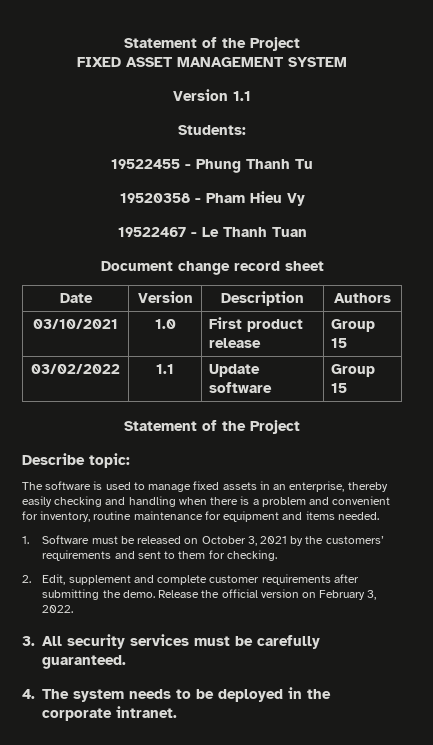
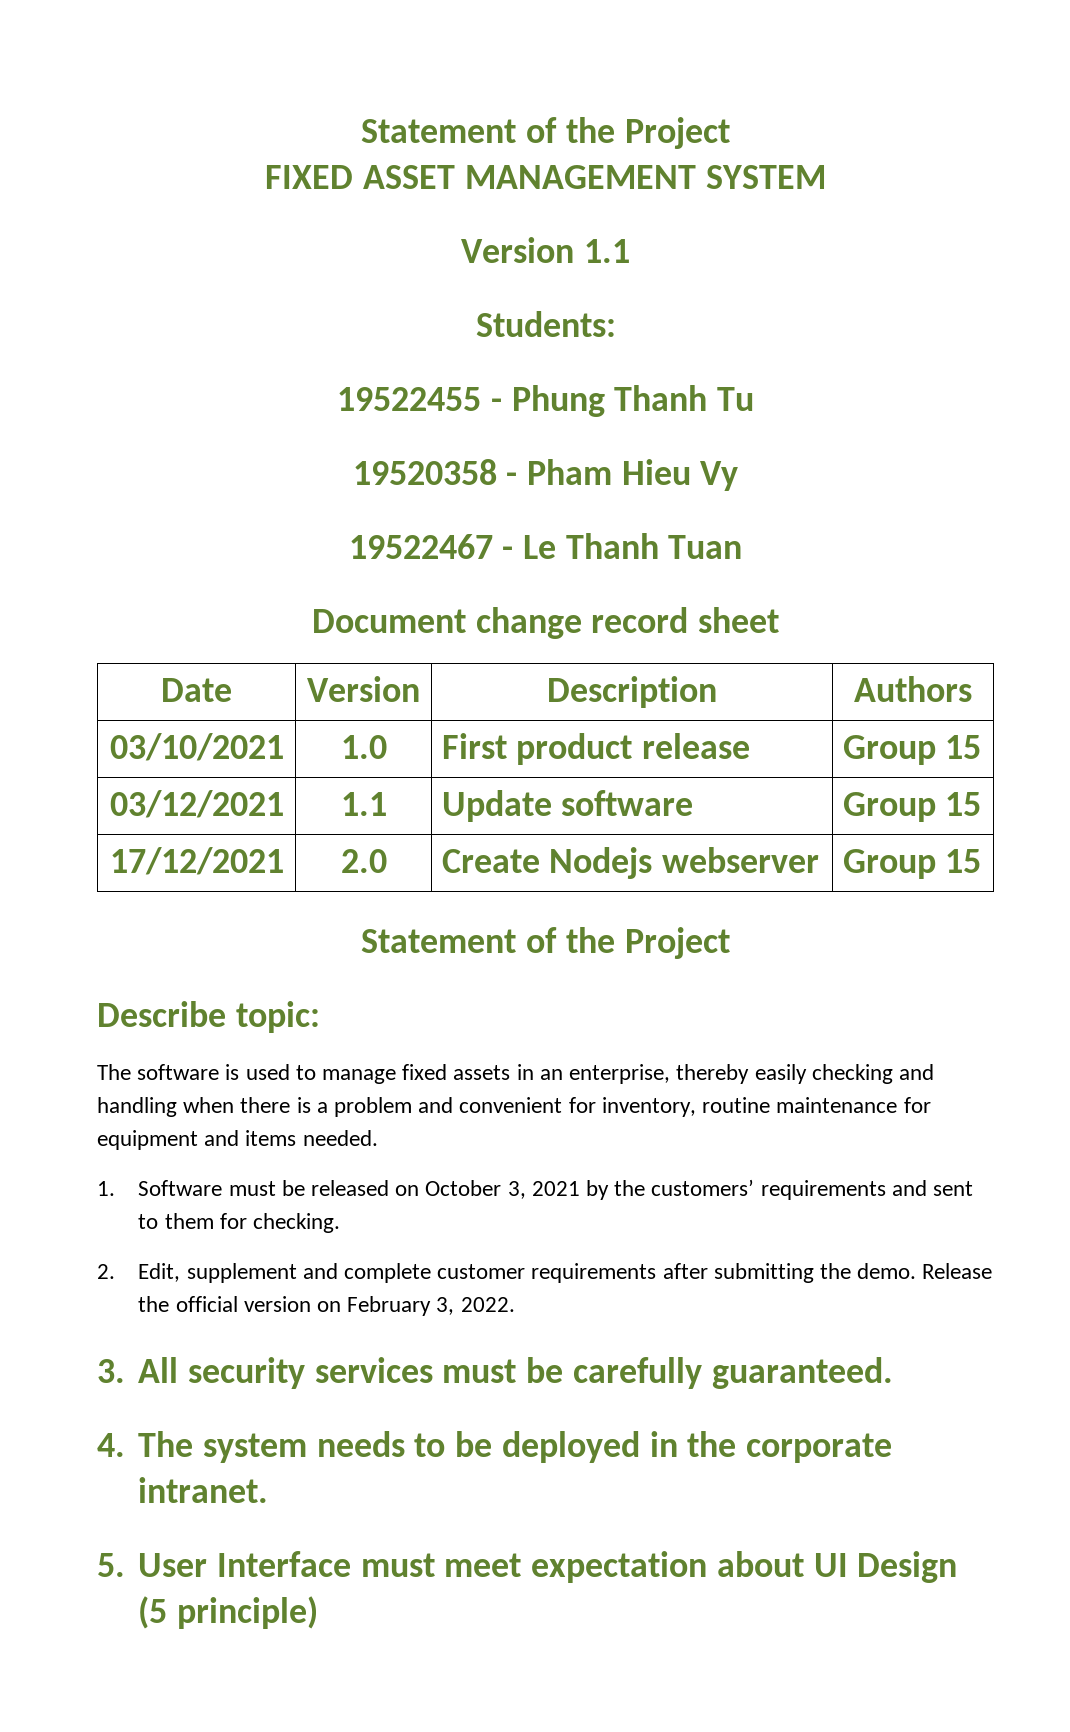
[31,364,120,374] 03/02/2022 -> [109,790,284,818] 03/12/2021
(348, 388) none -> [109,847,284,875] [340,849,387,873] [441,847,820,879] [842,849,982,879] // 17/12/2021 | 2.0 | Create Nodejs webserver | Group 15
(178, 712) none -> [97,1551,958,1583] [138,1596,319,1629] // 5. User Interface must meet expectation about UI Design (5 principle)

